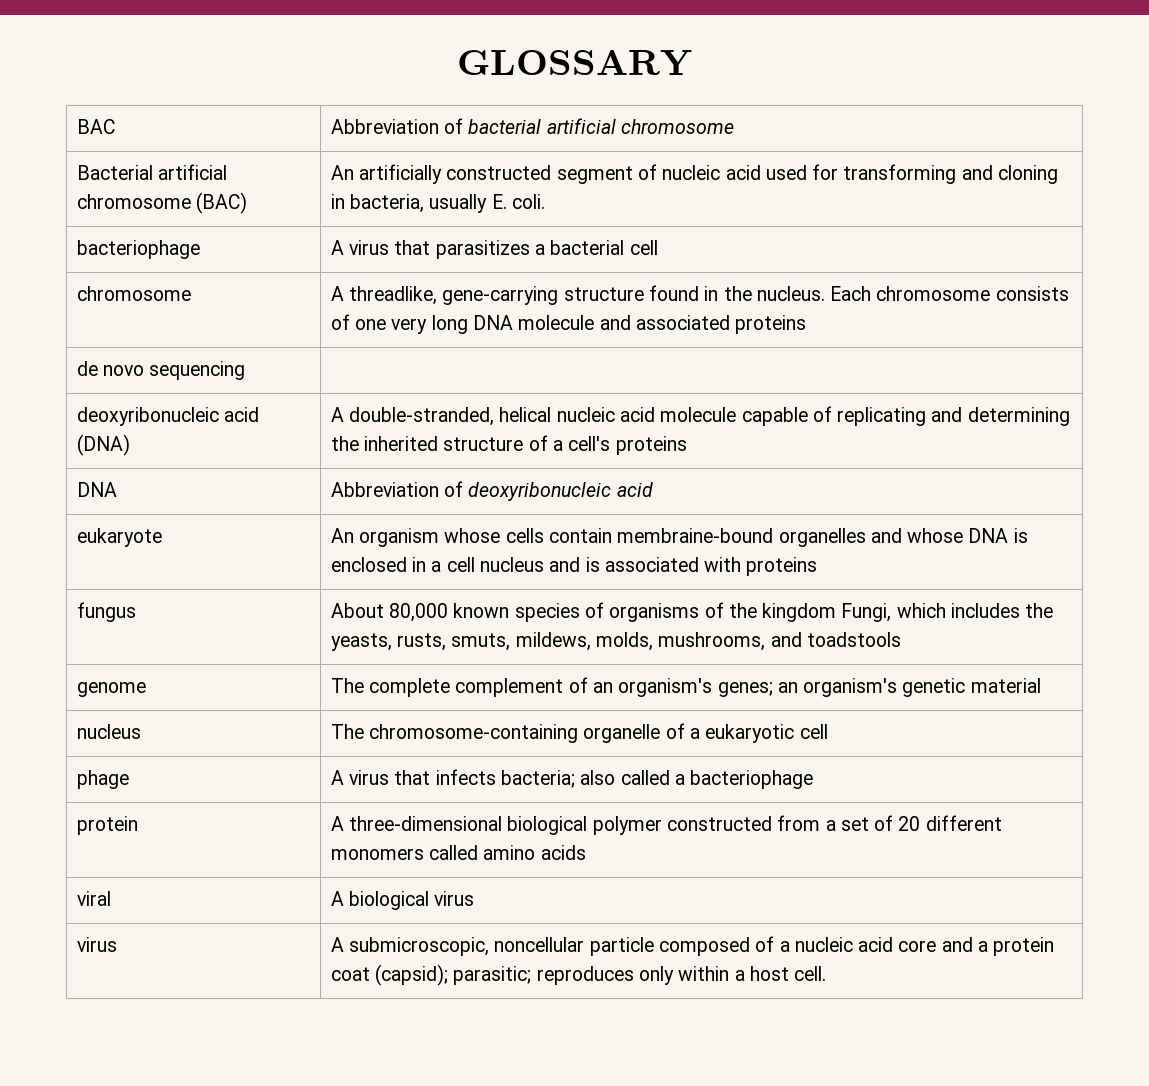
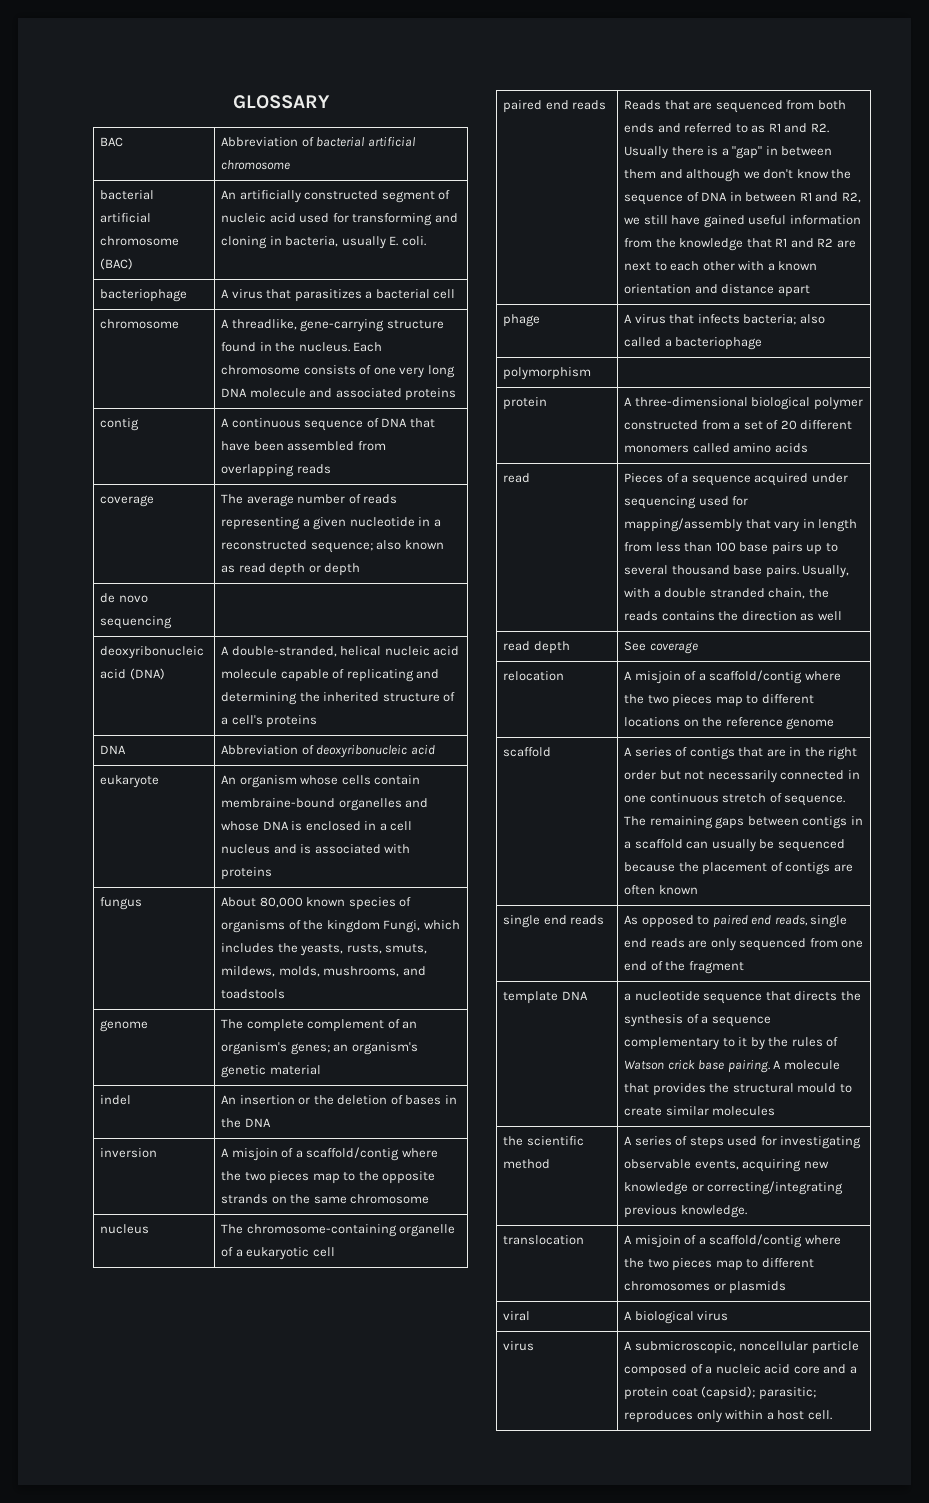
[76,165,153,180] Bacterial -> [100,190,155,200] bacterial
(807, 324) none -> [100,418,140,431] [221,418,435,431] [221,441,386,451] [221,464,331,477] [100,495,155,507] [221,494,398,507] [221,517,441,530] [221,540,444,553] [221,563,361,576] // contig | A continuous sequence of DNA that have been assembled from overlapping reads // coverage | The average number of reads representing a given nucleotide in a reconstructed sequence; also known as read depth or depth
(1041, 685) none -> [100,1095,132,1105] [221,1095,457,1105] [221,1118,271,1128] [100,1148,158,1158] [221,1147,438,1161] [221,1171,436,1184] [221,1194,430,1204] // indel | An insertion or the deletion of bases in the DNA // inversion | A misjoin of a scaffold/contig where the two pieces map to the opposite strands on the same chromosome
(828, 731) none -> [503,100,607,113] [624,100,846,113] [624,123,829,133] [624,146,833,159] [624,169,852,182] [624,192,861,205] [624,215,861,228] [624,238,856,251] [624,261,818,271] [624,284,810,297] // paired end reads | Reads that are sequenced from both ends and referred to as R1 and R2. Usually there is a "gap" in between them and although we don't know the sequence of DNA in between R1 and R2, we still have gained useful information from the knowledge that R1 and R2 are next to each other with a known orientation and distance apart
(814, 779) none -> [503,367,592,380] // polymorphism |
(586, 852) none -> [503,473,531,483] [624,473,848,486] [624,496,749,509] [624,518,858,532] [624,542,838,555] [624,565,850,578] [624,588,829,599] [624,611,842,621] [503,641,570,654] [624,641,698,654] [503,671,565,681] [624,670,841,684] [624,694,814,707] [624,717,835,730] [503,747,552,757] [624,747,858,760] [624,770,860,783] [624,793,846,806] [624,816,863,829] [624,839,845,852] [624,862,853,875] [624,885,698,895] [503,915,605,928] [624,915,848,928] [624,938,864,951] [624,961,744,974] [503,991,588,1004] [624,991,861,1004] [624,1014,771,1027] [624,1037,839,1050] [624,1060,840,1073] [624,1083,852,1096] [624,1106,776,1116] [503,1136,584,1146] [503,1159,551,1169] [624,1136,862,1149] [624,1159,829,1172] [624,1181,844,1195] [624,1205,747,1218] [503,1235,585,1245] [624,1234,841,1248] [624,1258,814,1271] [624,1281,787,1294] // read | Pieces of a sequence acquired under sequencing used for mapping/assembly that vary in length from less than 100 base pairs up to several thousand base pairs. Usually, with a double stranded chain, the reads contains the direction as well // read depth | See coverage // relocation | A misjoin of a scaffold/contig where the two pieces map to different locations on the reference genome // scaffold | A series of contigs that are in the right order but not necessarily connected in one continuous stretch of sequence. The remaining gaps between contigs in a scaffold can usually be sequenced because the placement of contigs are often known // single end reads | As opposed to paired end reads, single end reads are only sequenced from one end of the fragment // template DNA | a nucleotide sequence that directs the synthesis of a sequence complementary to it by the rules of Watson crick base pairing. A molecule that provides the structural mould to create similar molecules // the scientific method | A series of steps used for investigating observable events, acquiring new knowledge or correcting/integrating previous knowledge. // translocation | A misjoin of a scaffold/contig where the two pieces map to different chromosomes or plasmids

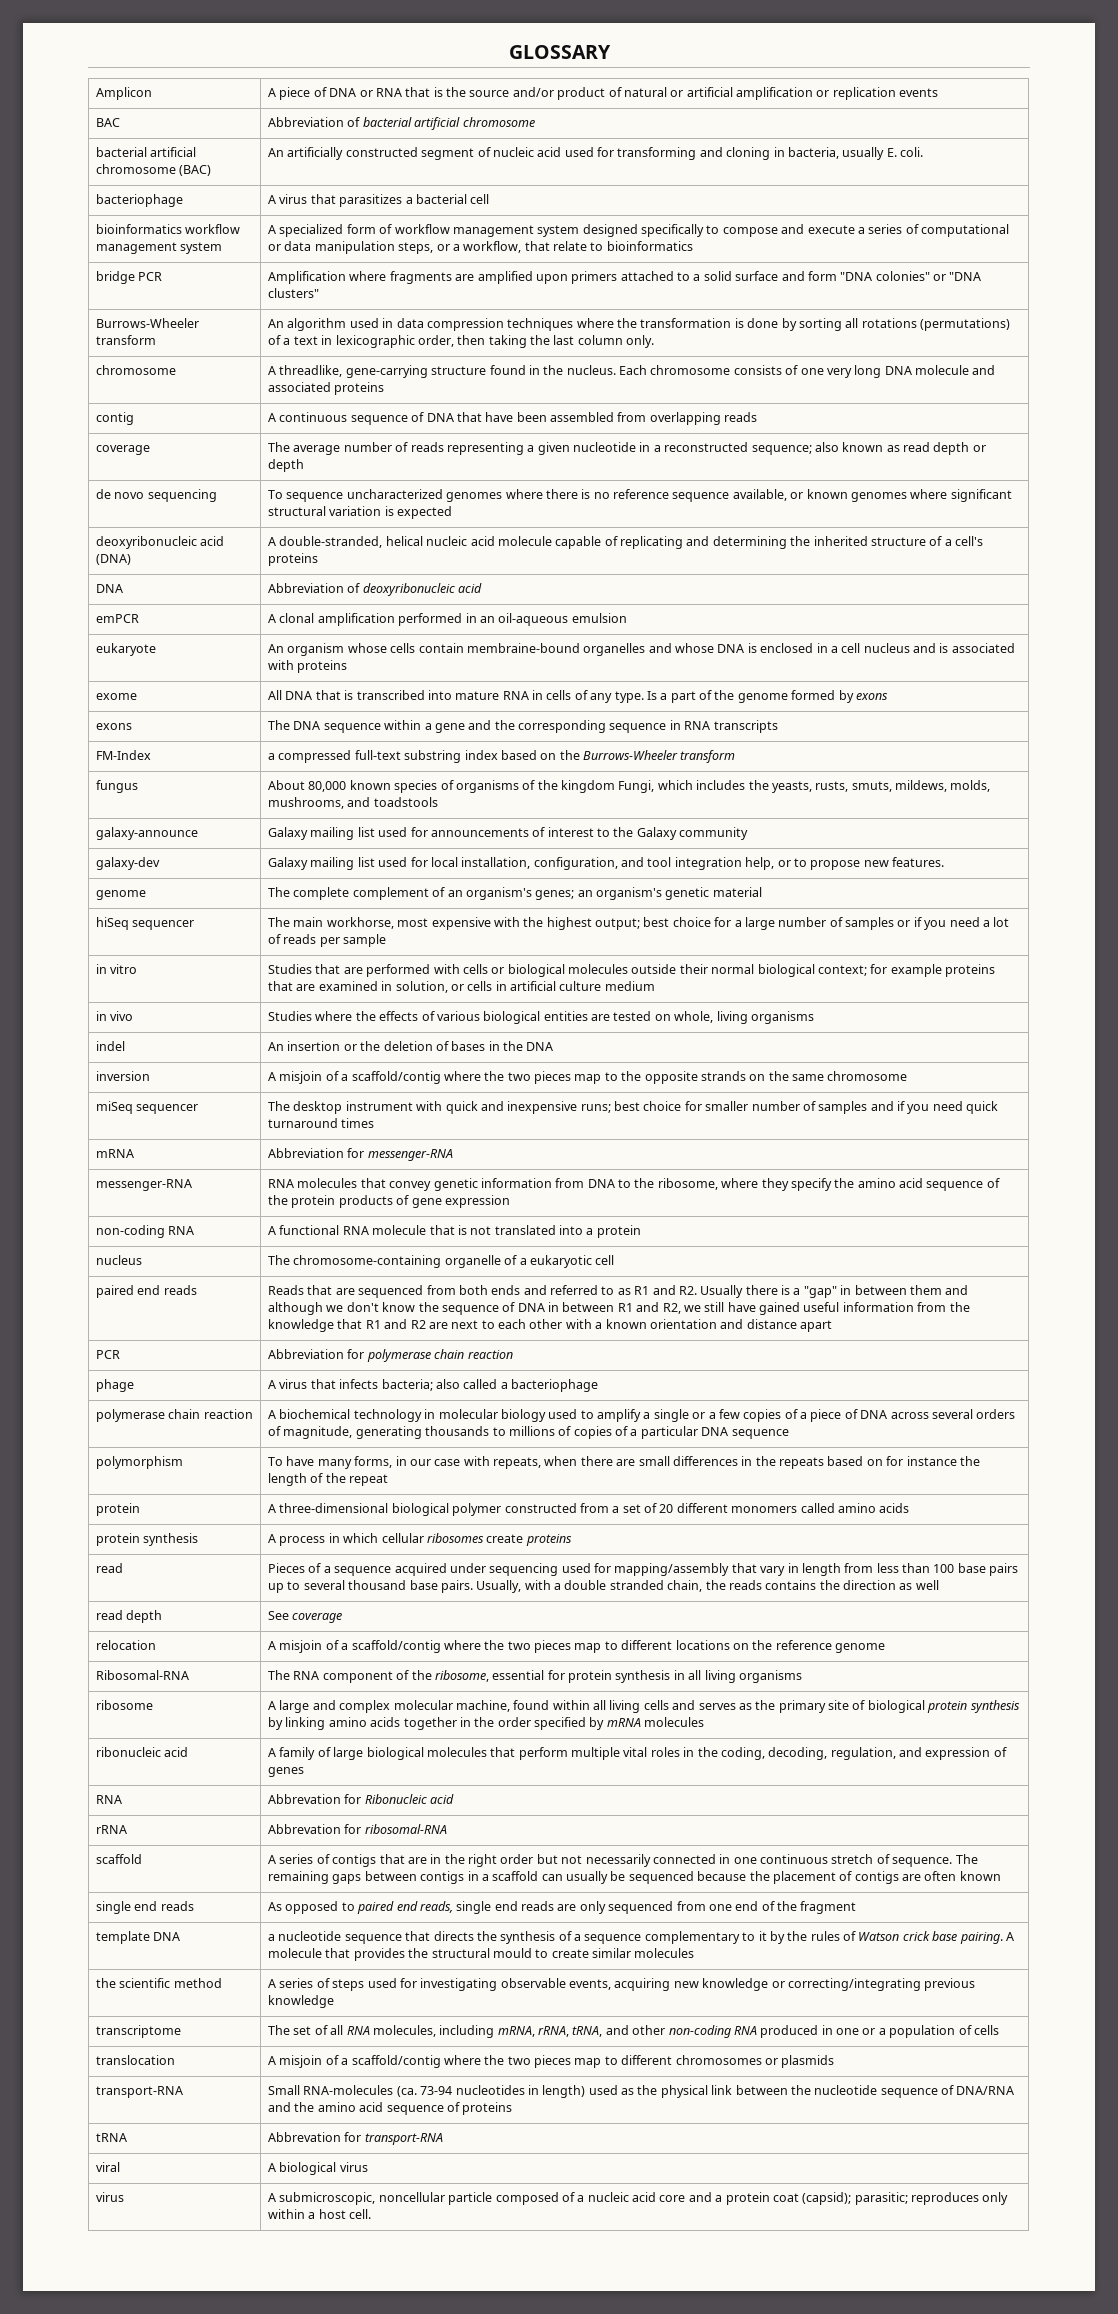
(330, 102) none -> [96,87,153,100] [268,87,939,100] // Amplicon | A piece of DNA or RNA that is the source and/or product of natural or artificial amplification or replication events
(456, 294) none -> [96,224,241,234] [96,242,223,254] [268,224,1010,237] [268,241,693,254] [96,271,163,284] [268,271,982,284] [268,288,320,298] [96,318,200,328] [96,335,157,345] [268,318,1011,331] [268,335,655,348] // bioinformatics workflow management system | A specialized form of workflow management system designed specifically to compose and execute a series of computational or data manipulation steps, or a workflow, that relate to bioinformatics // bridge PCR | Amplification where fragments are amplified upon primers attached to a solid surface and form "DNA colonies" or "DNA clusters" // Burrows-Wheeler transform | An algorithm used in data compression techniques where the transformation is done by sorting all rotations (permutations) of a text in lexicographic order, then taking the last column only.
(173, 622) none -> [268,489,1012,502] [268,506,453,519] To sequence uncharacterized genomes where there is no reference sequence available, or known genomes where significant structural variation is expected
(435, 750) none -> [96,614,140,623] [268,613,627,626] // emPCR | A clonal amplification performed in an oil-aqueous emulsion
(273, 873) none -> [96,693,138,700] [268,690,888,703] [96,723,133,730] [268,720,778,733] [96,750,152,760] [268,750,736,763] // exome | All DNA that is transcribed into mature RNA in cells of any type. Is a part of the genome formed by exons // exons | The DNA sequence within a gene and the corresponding sequence in RNA transcripts // FM-Index | a compressed full-text substring index based on the Burrows-Wheeler transform
(286, 994) none -> [96,827,199,840] [268,827,749,840] [96,857,161,870] [268,857,945,870] // galaxy-announce | Galaxy mailing list used for announcements of interest to the Galaxy community // galaxy-dev | Galaxy mailing list used for local installation, configuration, and tool integration help, or to propose new features.
(321, 1070) none -> [96,917,195,930] [268,917,1010,930] [268,934,387,947] [96,964,138,974] [268,964,996,977] [268,981,655,993] [96,1011,134,1021] [268,1011,814,1024] // hiSeq sequencer | The main workhorse, most expensive with the highest output; best choice for a large number of samples or if you need a lot of reads per sample // in vitro | Studies that are performed with cells or biological molecules outside their normal biological context; for example proteins that are examined in solution, or cells in artificial culture medium // in vivo | Studies where the effects of various biological entities are tested on whole, living organisms
(430, 1199) none -> [96,1101,199,1114] [268,1101,999,1114] [268,1118,375,1128] [96,1149,135,1158] [268,1148,453,1161] [96,1179,193,1191] [268,1178,1000,1191] [268,1195,510,1208] [96,1225,195,1238] [268,1225,641,1238] // miSeq sequencer | The desktop instrument with quick and inexpensive runs; best choice for smaller number of samples and if you need quick turnaround times // mRNA | Abbreviation for messenger-RNA // messenger-RNA | RNA molecules that convey genetic information from DNA to the ribosome, where they specify the amino acid sequence of the protein products of gene expression // non-coding RNA | A functional RNA molecule that is not translated into a protein
(810, 291) none -> [96,1350,121,1359] [268,1349,513,1362] // PCR | Abbreviation for polymerase chain reaction
[503,367,592,380] polymorphism | -> [96,1409,253,1422] [268,1409,1016,1422] [268,1426,789,1439] [96,1456,184,1469] [268,1456,980,1469] [268,1473,389,1486] polymerase chain reaction | A biochemical technology in molecular biology used to amplify a single or a few copies of a piece of DNA across several orders of magnitude, generating thousands to millions of copies of a particular DNA sequence // polymorphism | To have many forms, in our case with repeats, when there are small differences in the repeats based on for instance the length of the repeat
(808, 448) none -> [96,1533,199,1546] [268,1533,572,1546] // protein synthesis | A process in which cellular ribosomes create proteins
(835, 724) none -> [96,1670,190,1680] [268,1670,802,1683] [96,1700,154,1710] [268,1700,1020,1713] [268,1717,705,1730] [96,1747,189,1757] [268,1747,1007,1760] [268,1767,305,1777] [96,1795,123,1804] [268,1794,455,1804] [96,1825,128,1834] [268,1824,447,1834] // Ribosomal-RNA | The RNA component of the ribosome, essential for protein synthesis in all living organisms // ribosome | A large and complex molecular machine, found within all living cells and serves as the primary site of biological protein synthesis by linking amino acids together in the order specified by mRNA molecules // ribonucleic acid | A family of large biological molecules that perform multiple vital roles in the coding, decoding, regulation, and expression of genes // RNA | Abbrevation for Ribonucleic acid // rRNA | Abbrevation for ribosomal-RNA
[680,1205,747,1218] knowledge. -> [268,1995,335,2008] [96,2025,182,2038] [268,2025,999,2038] knowledge // transcriptome | The set of all RNA molecules, including mRNA, rRNA, tRNA, and other non-coding RNA produced in one or a population of cells
(787, 1287) none -> [96,2086,184,2098] [268,2085,1015,2098] [268,2102,513,2115] [96,2133,128,2142] [268,2132,443,2145] // transport-RNA | Small RNA-molecules (ca. 73-94 nucleotides in length) used as the physical link between the nucleotide sequence of DNA/RNA and the amino acid sequence of proteins // tRNA | Abbrevation for transport-RNA

